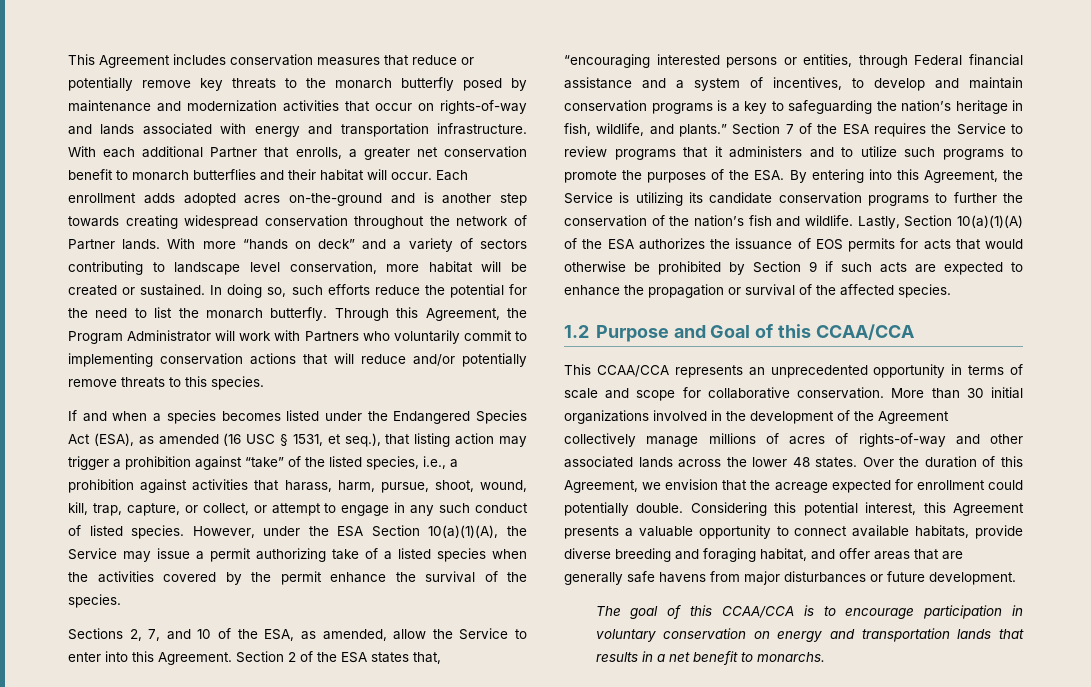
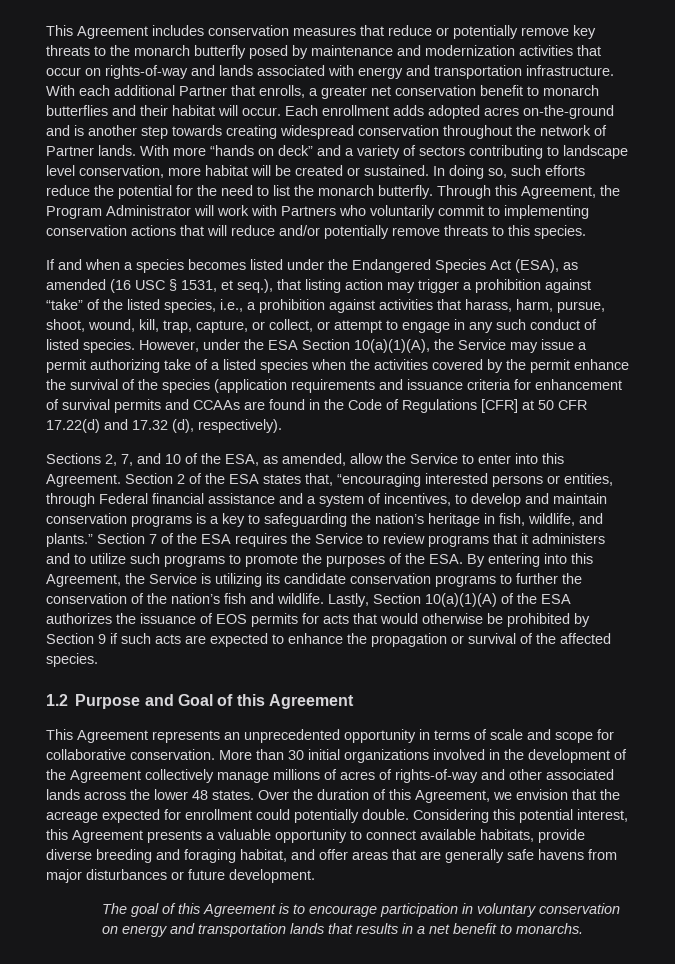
[68,594,121,608] species. -> [162,379,622,393] [46,399,587,413] [46,419,282,433] species (application requirements and issuance criteria for enhancement of survival permits and CCAAs are found in the Code of Regulations [CFR] at 50 CFR 17.22(d) and 17.32 (d), respectively).
[816,324,915,340] [564,364,669,377] CCAA/CCA // This CCAA/CCA -> [268,694,354,709] [46,729,148,743] Agreement // This Agreement
[721,606,794,618] CCAA/CCA -> [203,904,277,917] Agreement

